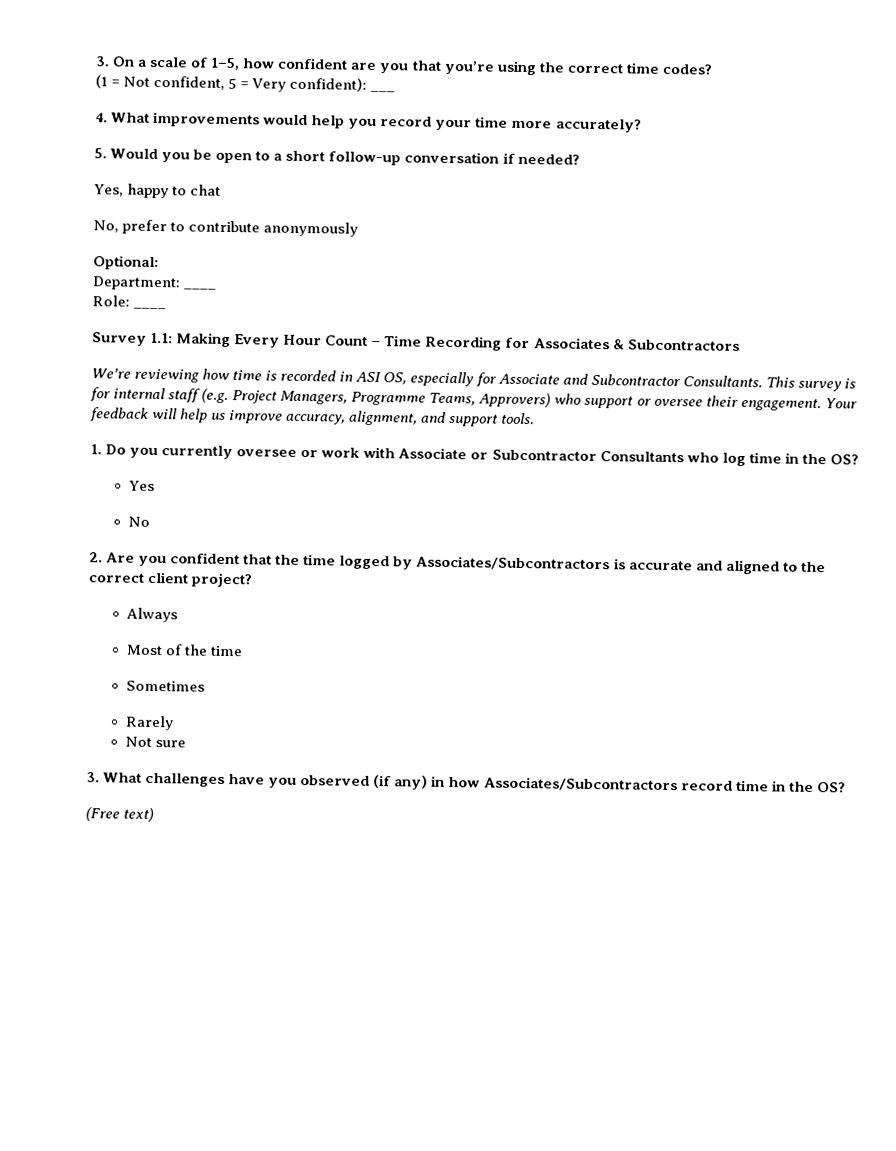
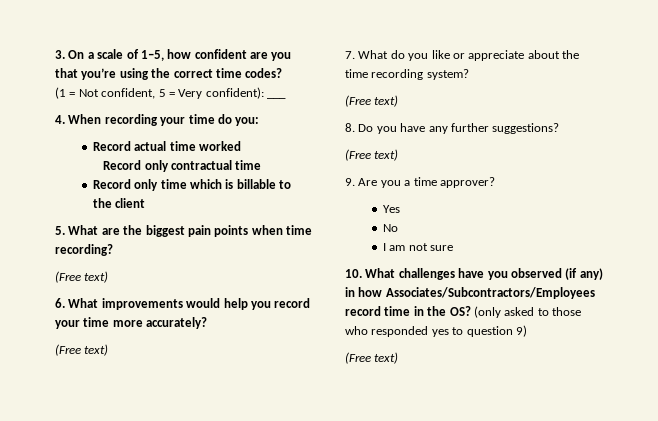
(108, 117) none -> [68,114,260,126] [92,141,242,151] [103,160,262,172] [92,179,292,191] [92,198,146,208] [55,225,312,237] [55,244,113,256] [55,271,109,283] [55,298,65,308] When recording your time do you: // Record actual time worked // Record only contractual time // Record only time which is billable to the client // 5. What are the biggest pain points when time recording? // (Free text) // 6.
[94,148,580,166] [94,183,222,199] [93,219,359,237] [93,255,159,271] [92,276,217,291] [92,295,167,310] [92,332,740,351] [91,368,856,392] [90,387,858,412] [90,407,536,427] [90,444,859,467] [128,480,155,491] [127,516,150,527] [89,552,826,575] [88,571,254,588] [125,607,178,623] [125,644,243,657] [125,680,205,692] [124,715,174,731] [124,736,152,747] 5. Would you be open to a short follow-up conversation if needed? // Yes, happy to chat // No, prefer to contribute anonymously // Optional: // Department: ____ // Role: ____ // Survey 1.1: Making Every Hour Count – Time Recording for Associates & Subcontractors // We’re reviewing how time is recorded in ASI OS, especially for Associate and Subcontractor Consultants. This survey is for internal staff (e.g. Project Managers, Programme Teams, Approvers) who support or oversee their engagement. Your feedback will help us improve accuracy, alignment, and support tools. // 1. Do you currently oversee or work with Associate or Subcontractor Consultants who log time in the OS? // Yes // No // 2. Are you confident that the time logged by Associates/Subcontractors is accurate and aligned to the correct client project? // Always // Most of the time // Sometimes // Rarely // Not -> [55,344,109,356] [345,50,579,61] [345,69,469,80] [345,95,399,107] [345,123,560,134] [345,149,399,161] [345,177,495,188] [382,205,400,213] [382,224,398,232] [382,243,428,251] (Free text) // 7. What do you like or appreciate about the time recording system? // (Free text) // 8. Do you have any further suggestions? // (Free text) // 9. Are you a time approver? // Yes // No // I am not
[86,772,100,783] 3. -> [345,269,362,278] 10.
[483,776,678,793] Associates/Subcontractors -> [385,287,595,299] Associates/Subcontractors/Employees
(846, 787) none -> [473,306,581,318] [345,325,527,337] (only asked to those who responded yes to question 9)

